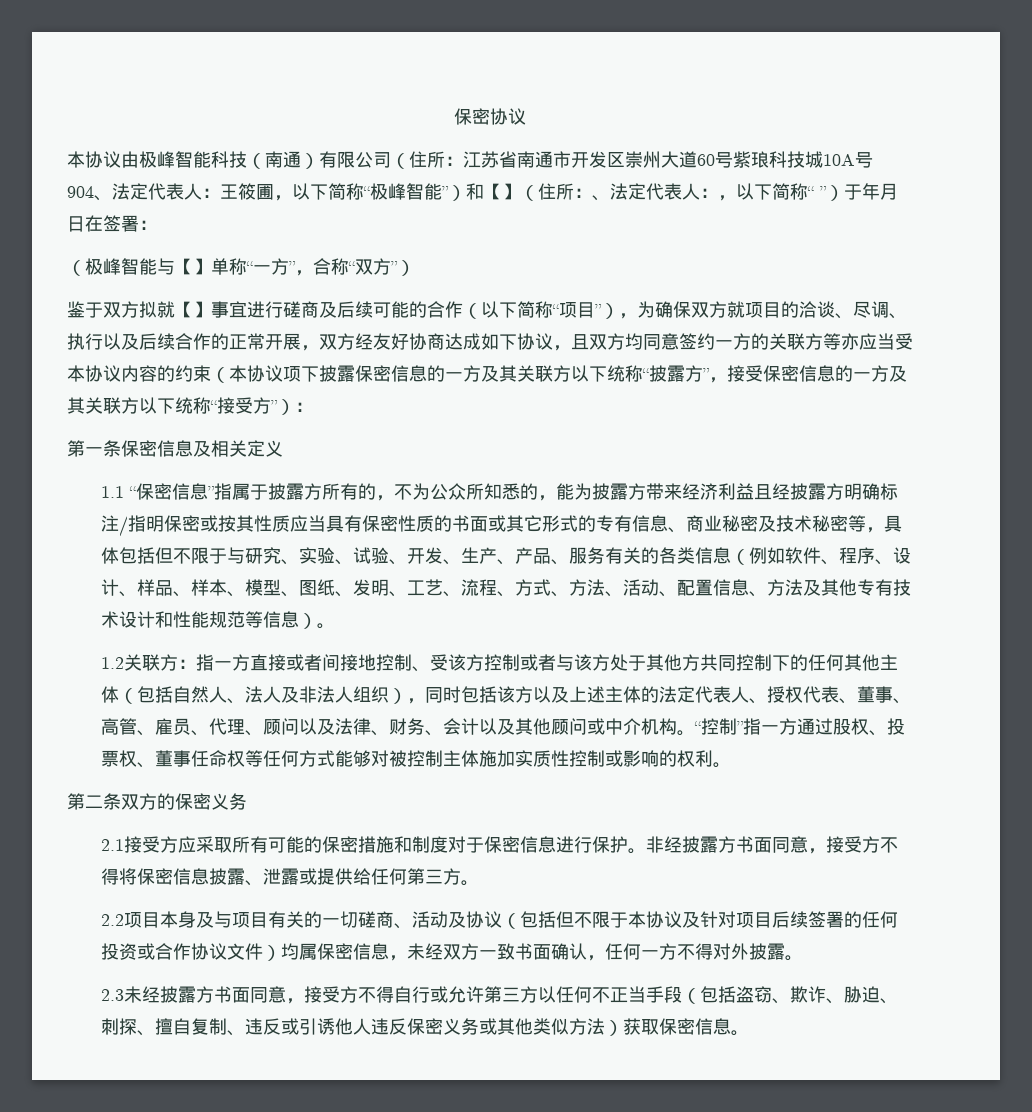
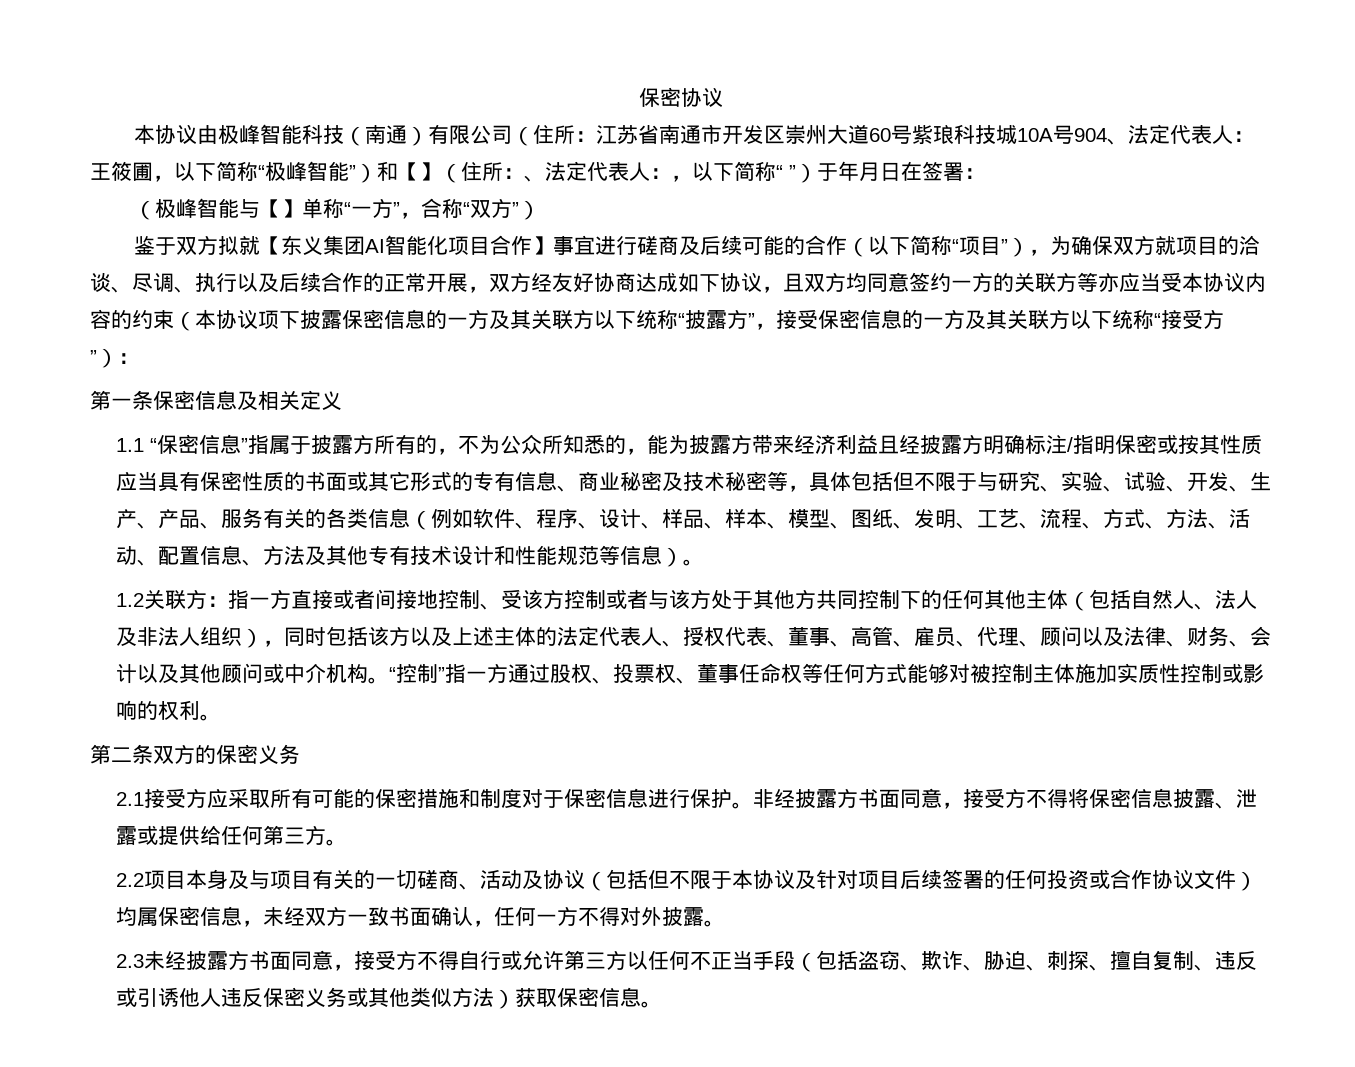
(193, 309) none -> [280,235,532,255] 东义集团AI智能化项目合作

